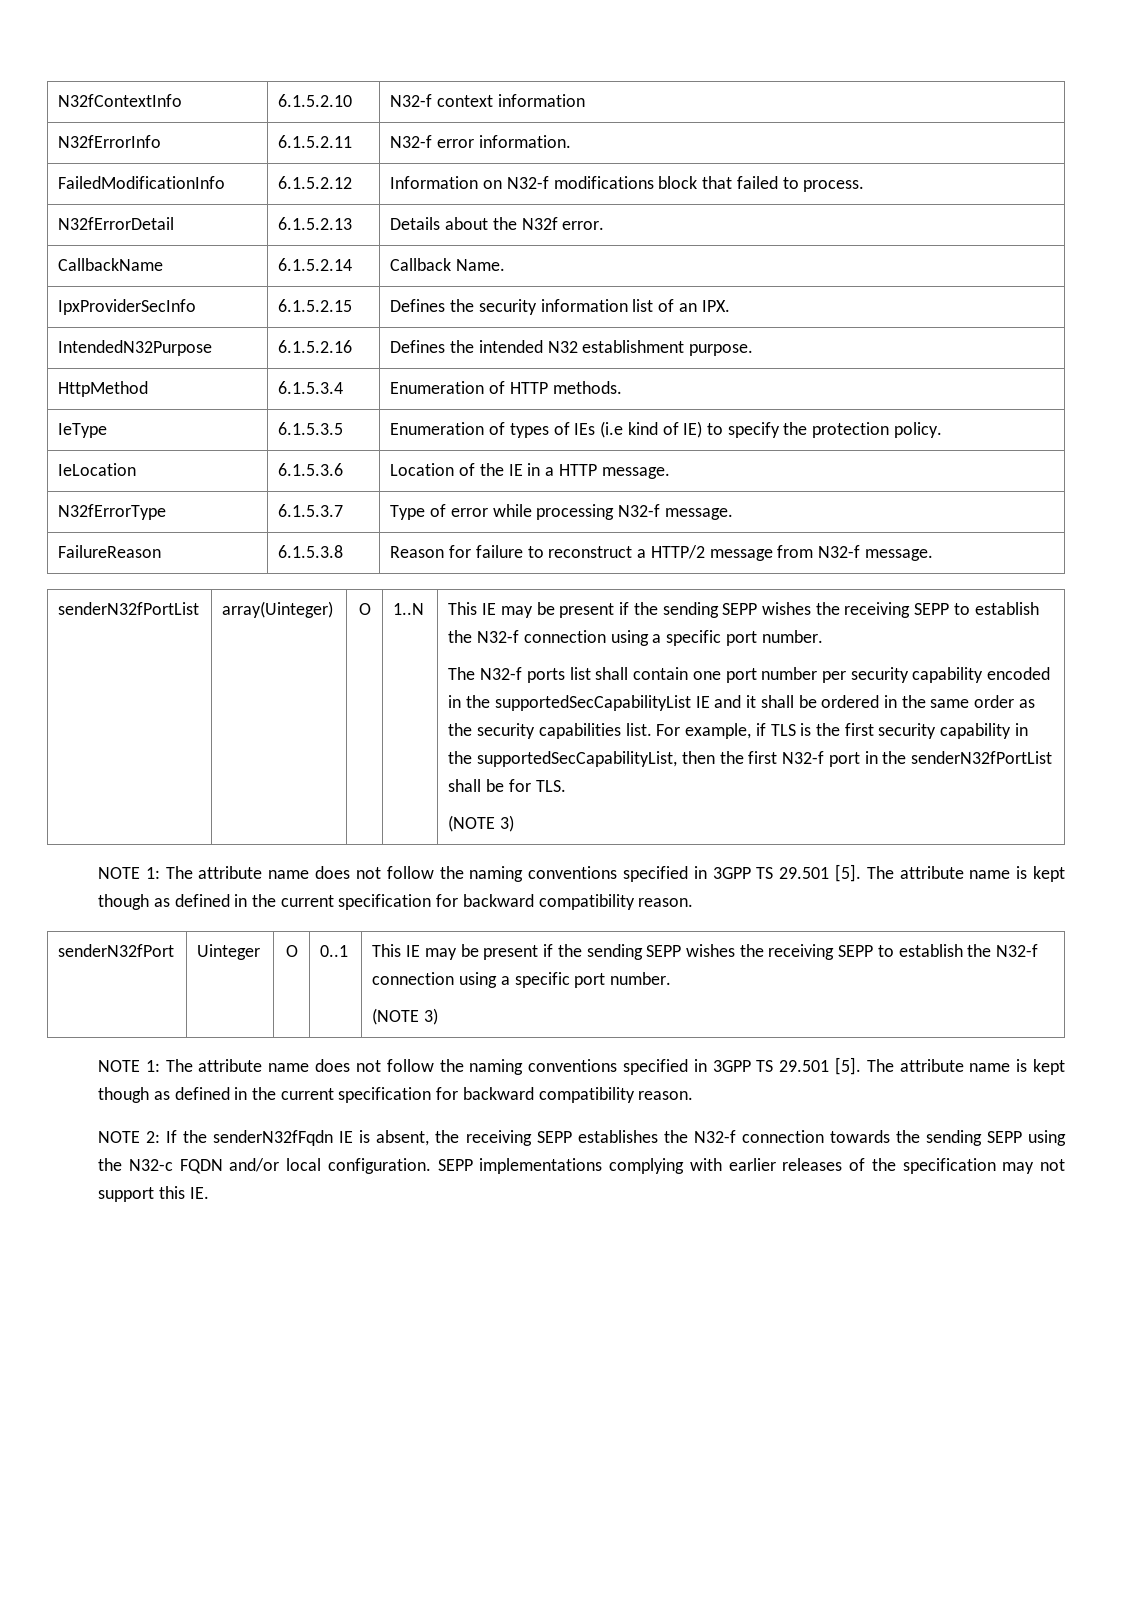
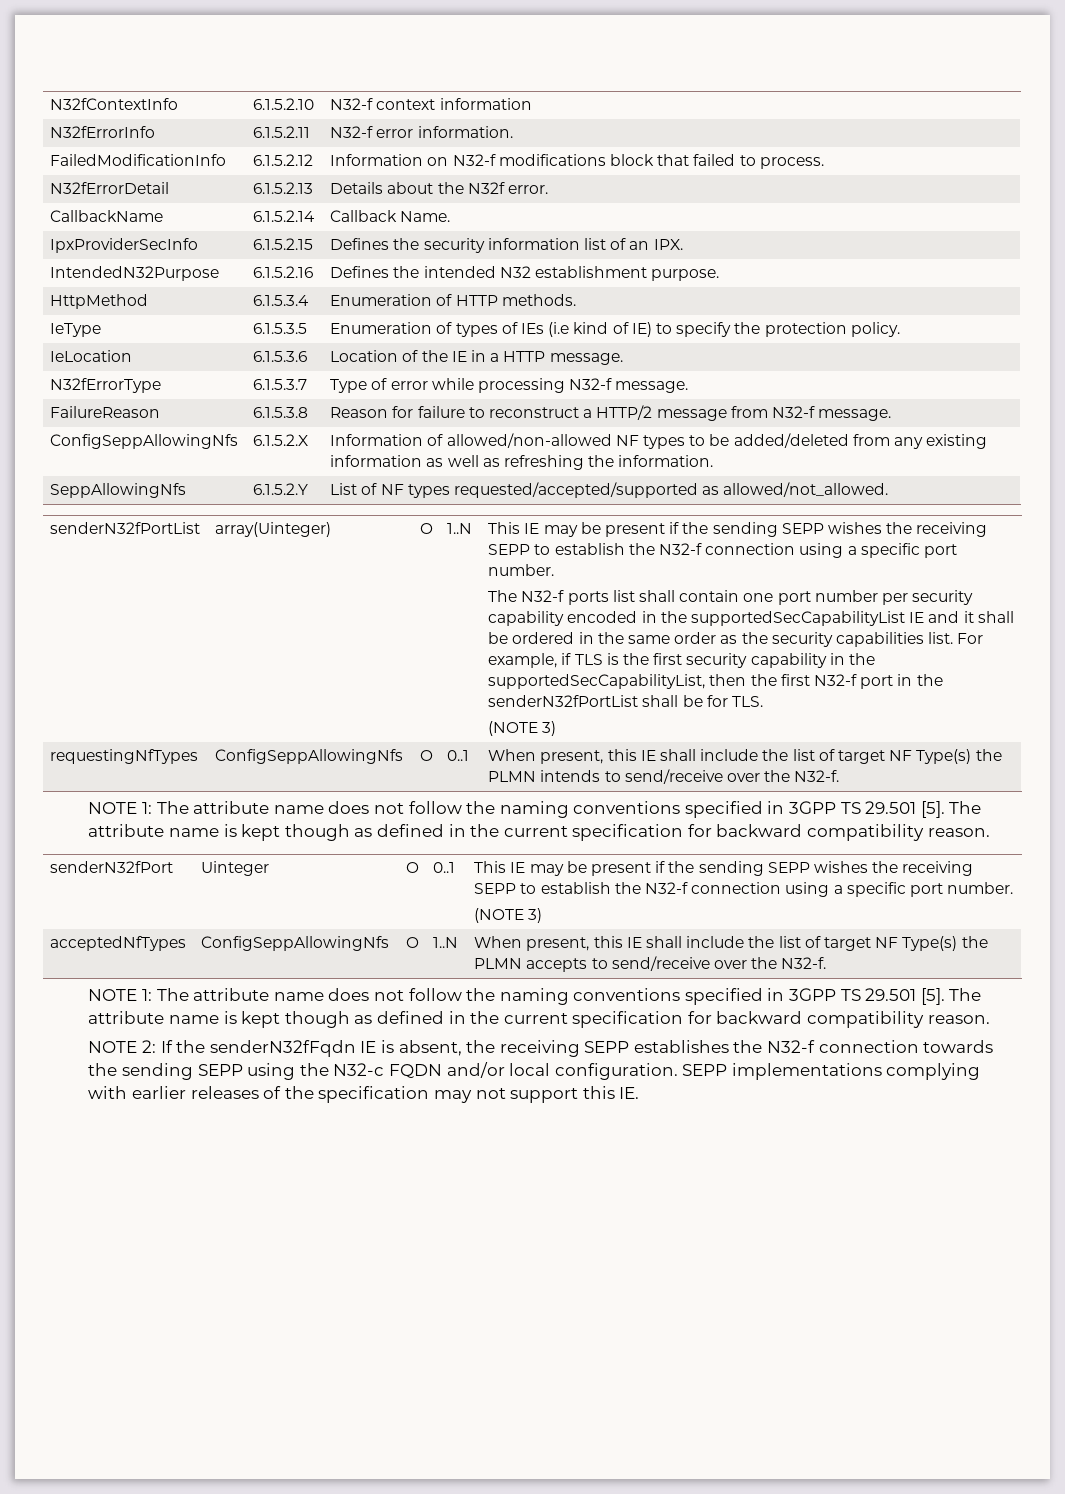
(933, 555) none -> [50,434,239,449] [253,434,309,446] [330,433,988,449] [330,455,714,470] [50,483,187,498] [253,483,309,495] [330,482,889,498] // ConfigSeppAllowingNfs | 6.1.5.2.X | Information of allowed/non-allowed NF types to be added/deleted from any existing information as well as refreshing the information. // SeppAllowingNfs | 6.1.5.2.Y | List of NF types requested/accepted/supported as allowed/not_allowed.
(515, 823) none -> [50,749,199,764] [215,749,404,764] [420,750,433,761] [447,750,470,761] [488,749,1002,764] [488,769,840,784] // requestingNfTypes | ConfigSeppAllowingNfs | O | 0..1 | When present, this IE shall include the list of target NF Type(s) the PLMN intends to send/receive over the N32-f.
(439, 1016) none -> [50,936,187,951] [201,936,390,951] [406,937,419,948] [433,937,459,948] [474,936,988,951] [474,956,827,972] // acceptedNfTypes | ConfigSeppAllowingNfs | O | 1..N | When present, this IE shall include the list of target NF Type(s) the PLMN accepts to send/receive over the N32-f.

